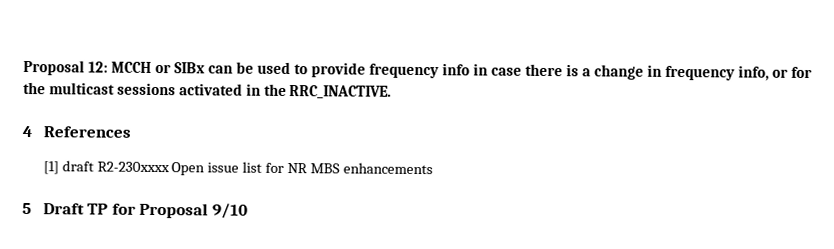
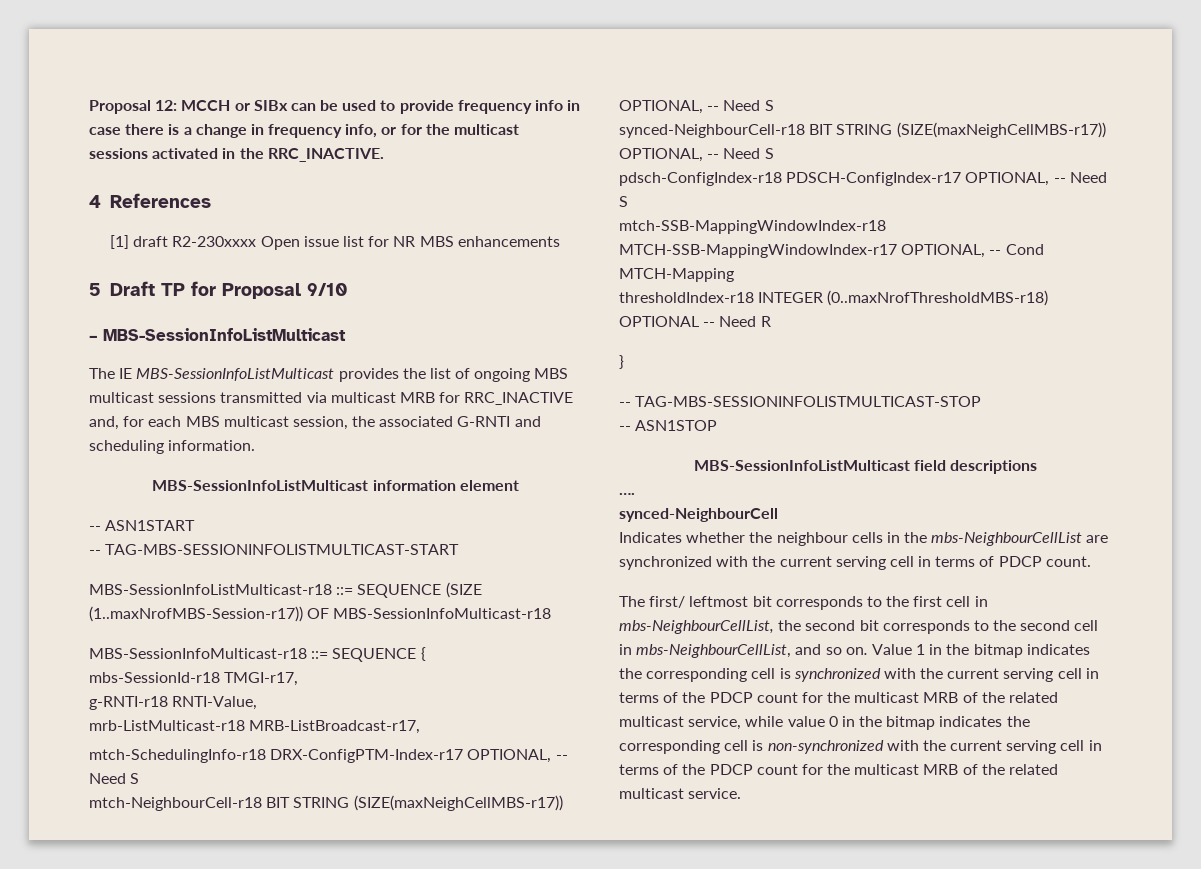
(249, 211) none -> [89,328,346,341] [89,368,569,382] [89,392,574,405] [89,416,541,430] [89,440,256,454] [152,480,519,491] [89,520,196,531] [89,544,460,555] [89,582,482,598] [89,606,552,622] [89,647,426,662] [89,672,299,686] [89,696,258,710] [89,720,421,734] [89,749,568,763] [89,773,140,784] [89,795,563,811] [619,100,774,114] [619,122,1106,138] [619,148,774,162] [619,172,1107,186] [619,196,628,207] [619,220,886,234] [619,244,1044,258] [619,268,734,282] [619,290,1049,306] [619,316,771,327] [619,355,624,369] [619,396,982,407] [619,420,718,431] [693,460,1038,474] [619,493,635,495] [619,508,778,522] [619,532,1109,546] [619,556,1091,570] [619,596,988,610] [619,620,1099,634] [619,644,1090,658] [619,668,1099,682] [619,692,1059,703] [619,716,1030,730] [619,740,1102,754] [619,764,1059,775] [619,788,742,799] // – MBS-SessionInfoListMulticast // The IE MBS-SessionInfoListMulticast provides the list of ongoing MBS multicast sessions transmitted via multicast MRB for RRC_INACTIVE and, for each MBS multicast session, the associated G-RNTI and scheduling information. // MBS-SessionInfoListMulticast information element // -- ASN1START // -- TAG-MBS-SESSIONINFOLISTMULTICAST-START // MBS-SessionInfoListMulticast-r18 ::= SEQUENCE (SIZE (1..maxNrofMBS-Session-r17)) OF MBS-SessionInfoMulticast-r18 // MBS-SessionInfoMulticast-r18 ::= SEQUENCE { // mbs-SessionId-r18 TMGI-r17, // g-RNTI-r18 RNTI-Value, // mrb-ListMulticast-r18 MRB-ListBroadcast-r17, // mtch-SchedulingInfo-r18 DRX-ConfigPTM-Index-r17 OPTIONAL, -- Need S // mtch-NeighbourCell-r18 BIT STRING (SIZE(maxNeighCellMBS-r17)) OPTIONAL, -- Need S // synced-NeighbourCell-r18 BIT STRING (SIZE(maxNeighCellMBS-r17)) OPTIONAL, -- Need S // pdsch-ConfigIndex-r18 PDSCH-ConfigIndex-r17 OPTIONAL, -- Need S // mtch-SSB-MappingWindowIndex-r18 MTCH-SSB-MappingWindowIndex-r17 OPTIONAL, -- Cond MTCH-Mapping // thresholdIndex-r18 INTEGER (0..maxNrofThresholdMBS-r18) OPTIONAL -- Need R // } // -- TAG-MBS-SESSIONINFOLISTMULTICAST-STOP // -- ASN1STOP // MBS-SessionInfoListMulticast field descriptions // …. // synced-NeighbourCell // Indicates whether the neighbour cells in the mbs-NeighbourCellList are synchronized with the current serving cell in terms of PDCP count. // The first/ leftmost bit corresponds to the first cell in mbs-NeighbourCellList, the second bit corresponds to the second cell in mbs-NeighbourCellList, and so on. Value 1 in the bitmap indicates the corresponding cell is synchronized with the current serving cell in terms of the PDCP count for the multicast MRB of the related multicast service, while value 0 in the bitmap indicates the corresponding cell is non-synchronized with the current serving cell in terms of the PDCP count for the multicast MRB of the related multicast service.

